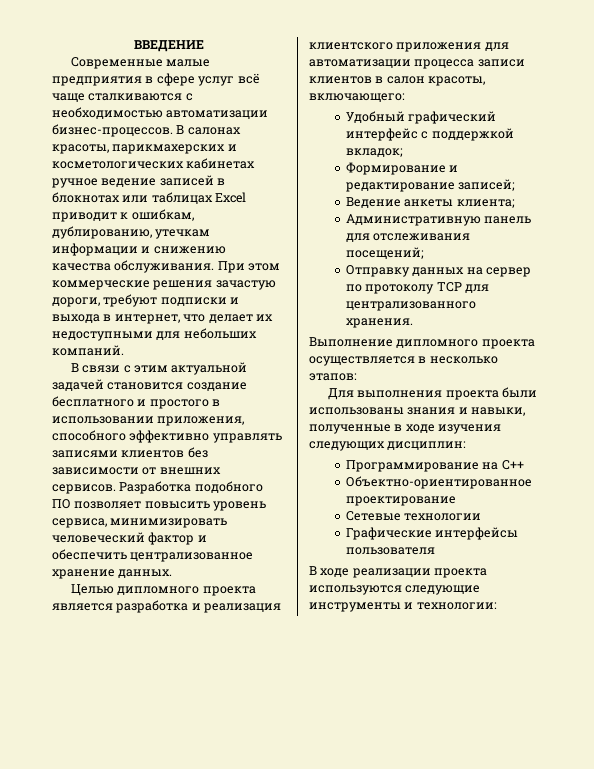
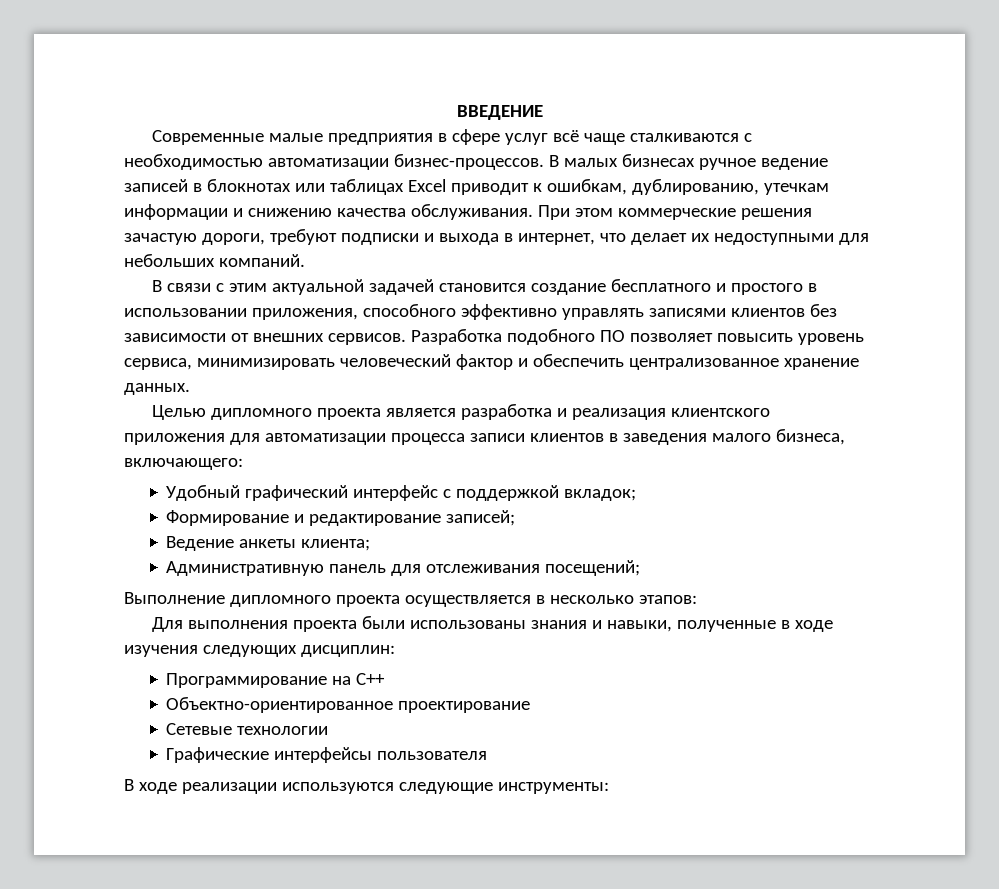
[187,127,241,135] [52,144,237,154] [52,158,256,169] салонах красоты, парикмахерских и косметологических кабинетах -> [563,154,695,167] малых бизнесах
[386,76,486,86] салон красоты, -> [622,429,845,445] заведения малого бизнеса,
[345,265,531,277] [345,282,489,294] [345,301,476,311] [345,318,413,328] // Отправку данных на сервер по протоколу TCP для централизованного хранения. -> (641, 568) none
[434,568,488,578] проекта -> (277, 788) none
[309,602,497,612] инструменты и технологии: -> [497,782,609,794] инструменты:

